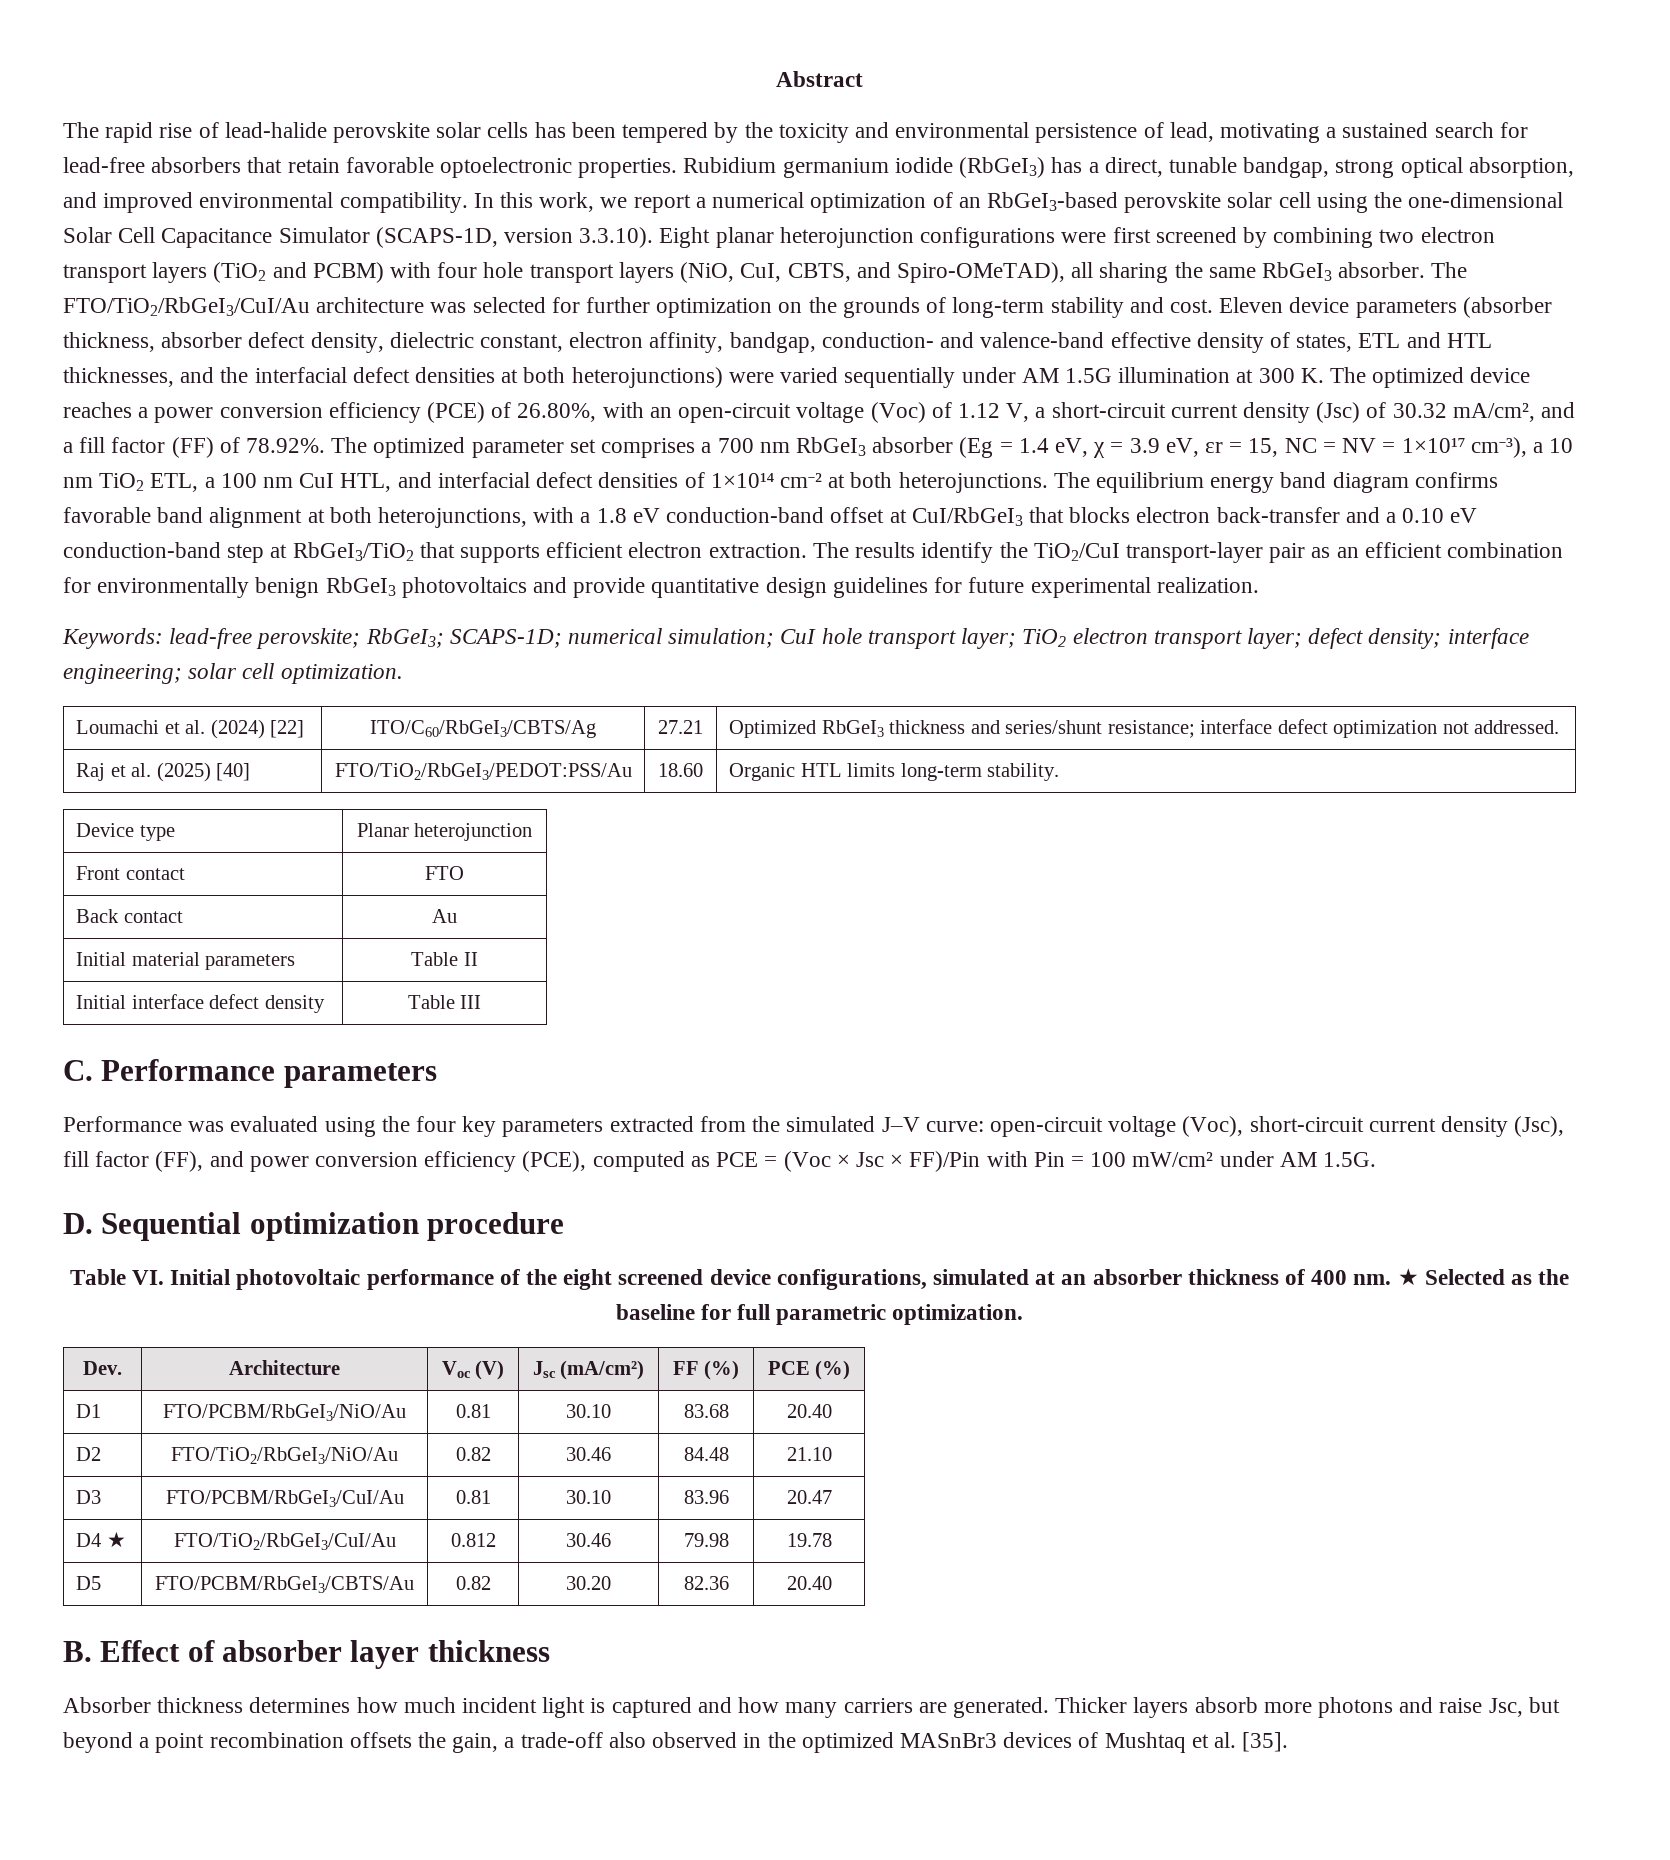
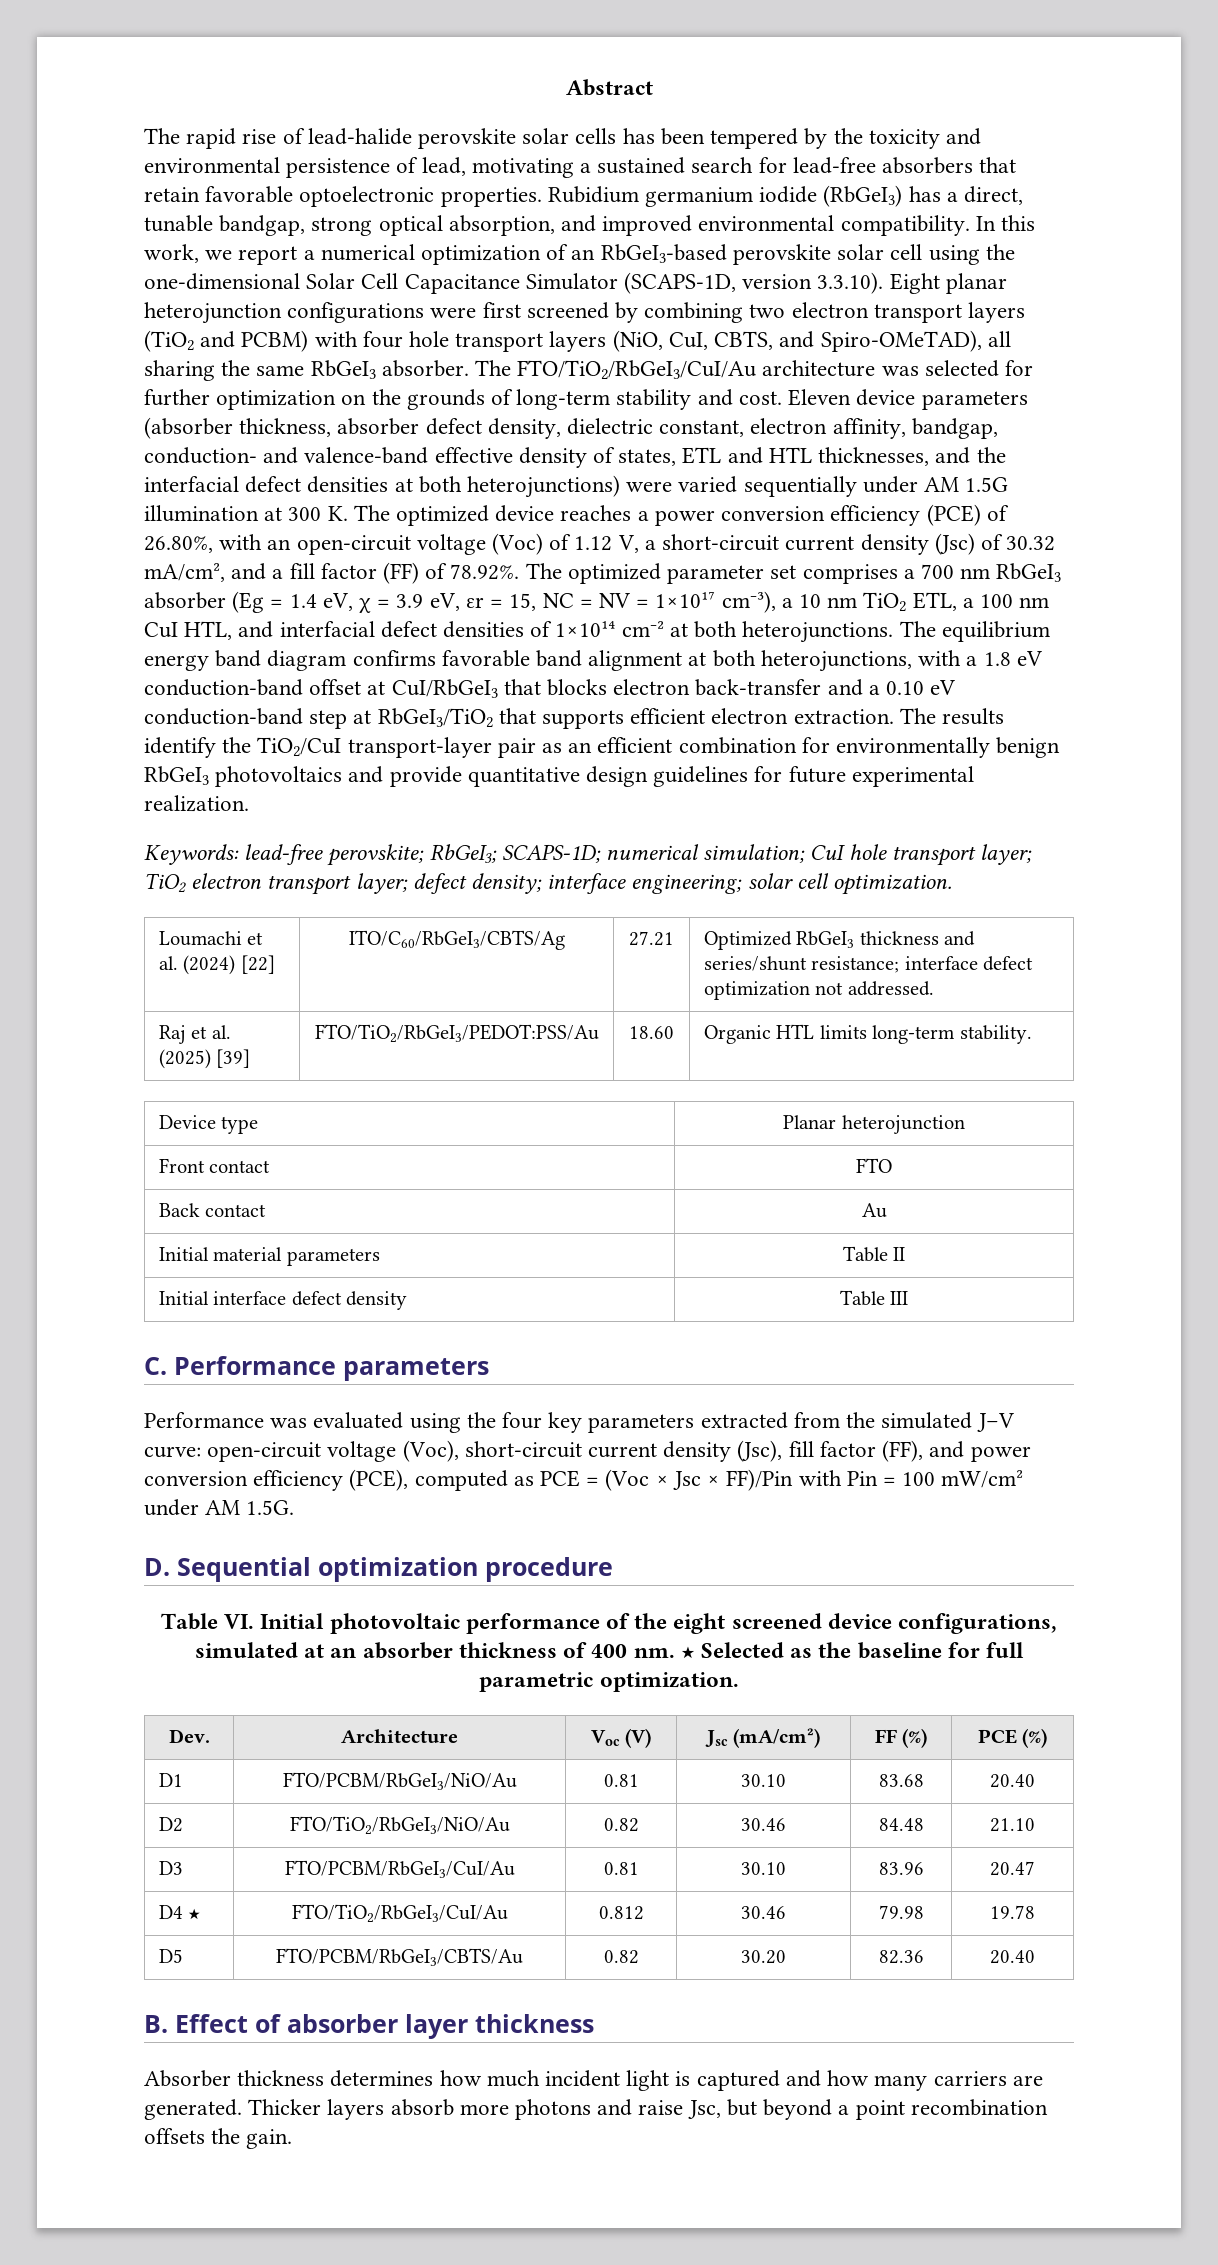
[216,763,251,781] [40] -> [216,1049,251,1068] [39]
[452,1732,1289,1753] gain, a trade-off also observed in the optimized MASnBr3 devices of Mushtaq et al. [35]. -> [246,2129,293,2149] gain.

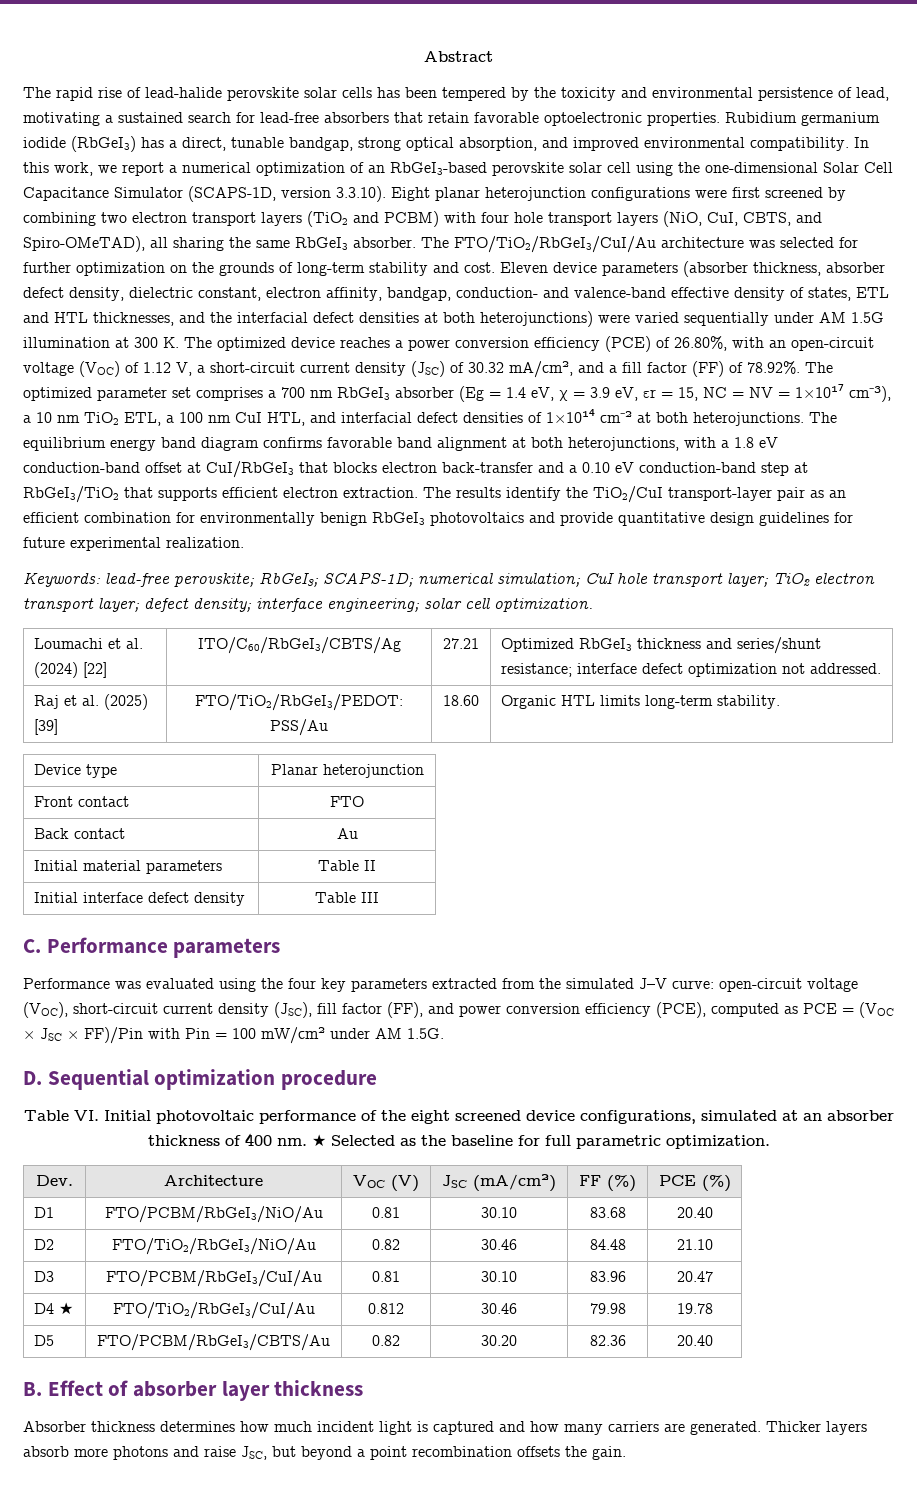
[492,533,544,555] (Voc) -> [79,361,120,377] (VOC)
[934,533,975,555] (Jsc) -> [411,361,445,377] (JSC)
[402,1440,783,1462] (Voc), short-circuit current density (Jsc), -> [23,1002,312,1018] (VOC), short-circuit current density (JSC),
[605,1469,701,1491] (Voc × Jsc -> [859,1002,894,1018] [23,1028,62,1041] (VOC × JSC
[590,1730,620,1746] Voc -> [353,1175,385,1188] VOC
[704,1730,728,1747] Jsc -> [442,1175,467,1188] JSC
[687,2100,721,2119] Jsc, -> [241,1446,267,1460] JSC,

